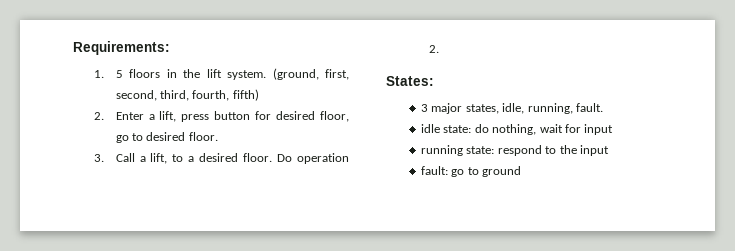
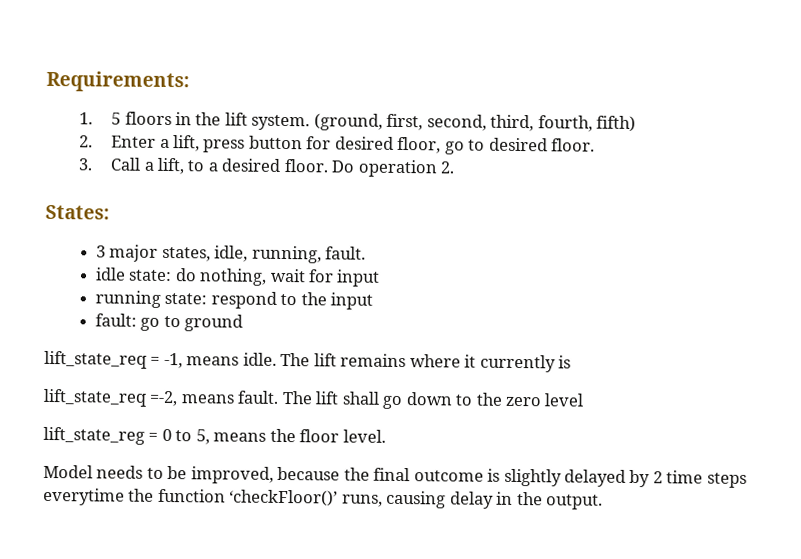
(522, 171) none -> [44,350,572,373] [43,388,585,410] [43,426,386,445] [43,464,747,488] [43,487,604,510] // lift_state_req = -1, means idle. The lift remains where it currently is // lift_state_req =-2, means fault. The lift shall go down to the zero level // lift_state_reg = 0 to 5, means the floor level. // Model needs to be improved, because the final outcome is slightly delayed by 2 time steps everytime the function ‘checkFloor()’ runs, causing delay in the output.

